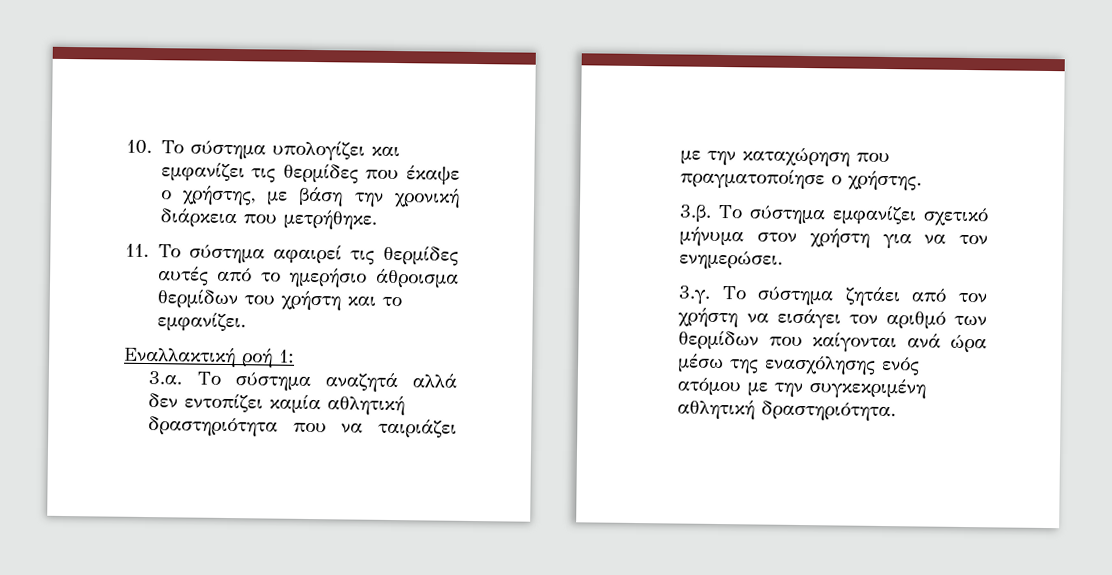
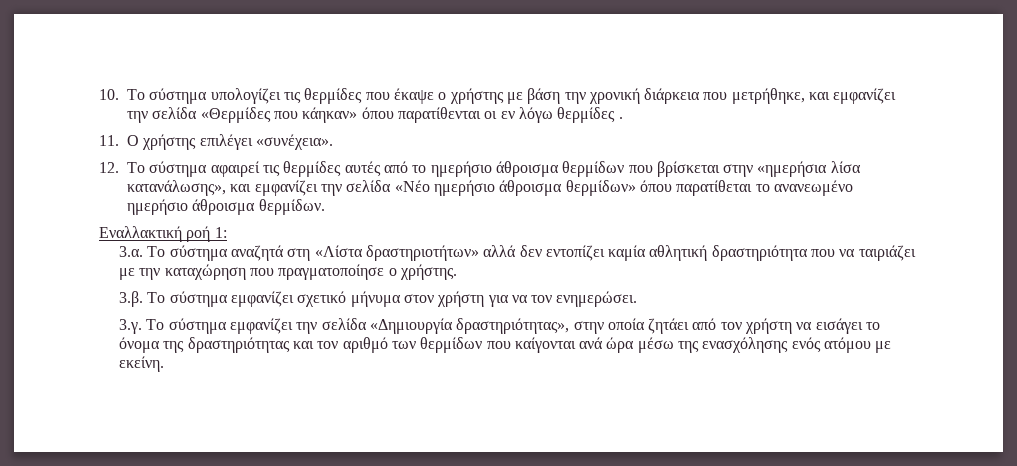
[371,145,401,157] [160,162,245,182] και εμφανίζει -> (281, 96) none
[181,185,256,206] χρήστης, -> [449,88,504,104] χρήστης
[282,209,377,230] [125,243,149,258] μετρήθηκε. // 11. -> [731,88,897,104] [127,107,623,123] [99,134,333,150] [99,162,119,173] μετρήθηκε, και εμφανίζει την σελίδα «Θερμίδες που κάηκαν» όπου παρατίθενται οι εν λόγω θερμίδες . // 11. Ο χρήστης επιλέγει «συνέχεια». // 12.
[243,290,402,311] [156,312,246,332] του χρήστη και το εμφανίζει. -> [628,161,861,177] [127,180,853,196] [127,199,325,215] που βρίσκεται στην «ημερήσια λίσα κατανάλωσης», και εμφανίζει την σελίδα «Νέο ημερήσιο άθροισμα θερμίδων» όπου παρατίθεται το ανανεωμένο ημερήσιο άθροισμα θερμίδων.
(398, 382) none -> [287,245,479,261] στη «Λίστα δραστηριοτήτων»
(835, 296) none -> [229,318,645,334] εμφανίζει την σελίδα «Δημιουργία δραστηριότητας», στην οποία
(841, 318) none -> [866,322,881,330] [118,337,314,353] το όνομα της δραστηριότητας και
[774,378,927,399] [677,399,897,422] την συγκεκριμένη αθλητική δραστηριότητα. -> [118,356,164,372] εκείνη.

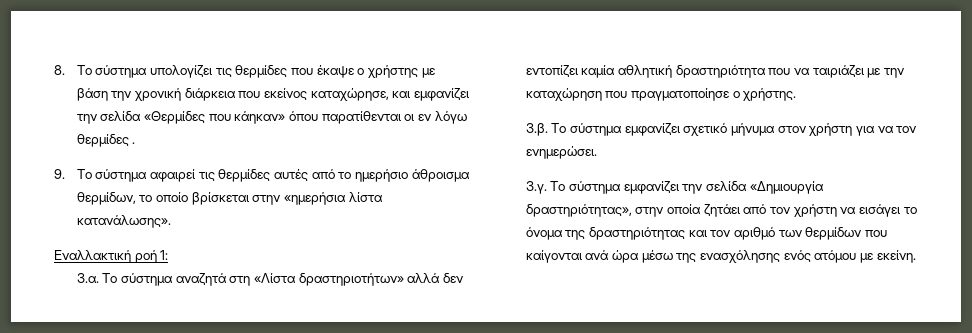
[99,89,119,100] 10. -> [54,65,65,75] 8.
[731,88,805,104] μετρήθηκε, -> [264,88,389,101] εκείνος καταχώρησε,
[99,134,333,150] [99,162,119,173] 11. Ο χρήστης επιλέγει «συνέχεια». // 12. -> [54,169,65,179] 9.
[562,161,861,177] [127,180,853,196] [127,199,325,215] θερμίδων που βρίσκεται στην «ημερήσια λίσα κατανάλωσης», και εμφανίζει την σελίδα «Νέο ημερήσιο άθροισμα θερμίδων» όπου παρατίθεται το ανανεωμένο ημερήσιο άθροισμα θερμίδων. -> [76,192,383,205] [76,215,171,228] θερμίδων, το οποίο βρίσκεται στην «ημερήσια λίστα κατανάλωσης».

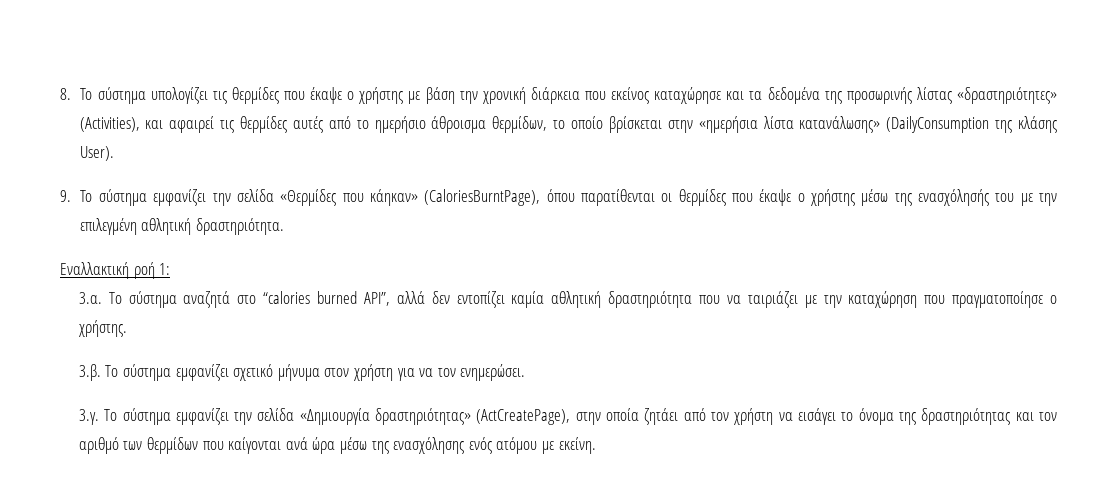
[310,88,469,101] [76,111,467,124] [76,134,136,147] [54,169,148,182] καταχώρησε, και εμφανίζει την σελίδα «Θερμίδες που κάηκαν» όπου παρατίθενται οι εν λόγω θερμίδες . // 9. Το σύστημα -> [654,87,1057,104] [79,117,164,132] καταχώρησε και τα δεδομένα της προσωρινής λίστας «δραστηριότητες» (Activities), και
[76,215,171,228] κατανάλωσης». -> [799,116,1057,133] [79,146,114,161] [60,189,1058,206] [79,218,284,235] κατανάλωσης» (DailyConsumption της κλάσης User). // 9. Το σύστημα εμφανίζει την σελίδα «Θερμίδες που κάηκαν» (CaloriesBurntPage), όπου παρατίθενται οι θερμίδες που έκαψε ο χρήστης μέσω της ενασχόλησής του με την επιλεγμένη αθλητική δραστηριότητα.
[229,273,404,286] στη «Λίστα δραστηριοτήτων» -> [237,291,390,306] στο “calories burned API”,
[525,204,632,217] δραστηριότητας», -> [375,408,571,425] δραστηριότητας» (ActCreatePage),

